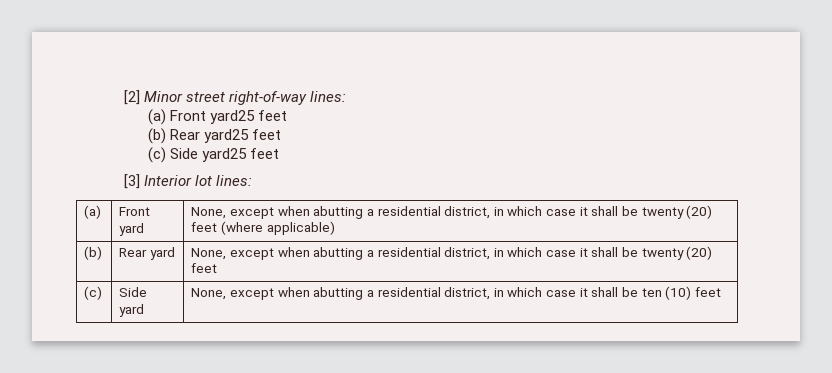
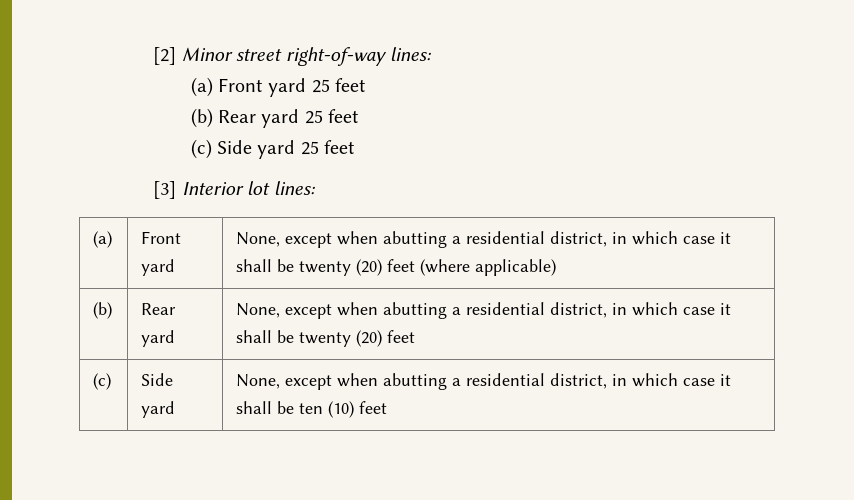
[209,110,255,124] yard25 -> [268,78,330,97] yard 25
[203,129,249,143] yard25 -> [261,109,323,128] yard 25
[201,148,247,162] yard25 -> [257,140,319,159] yard 25

